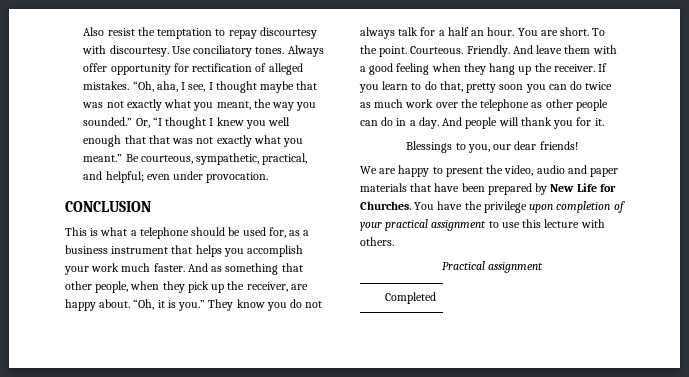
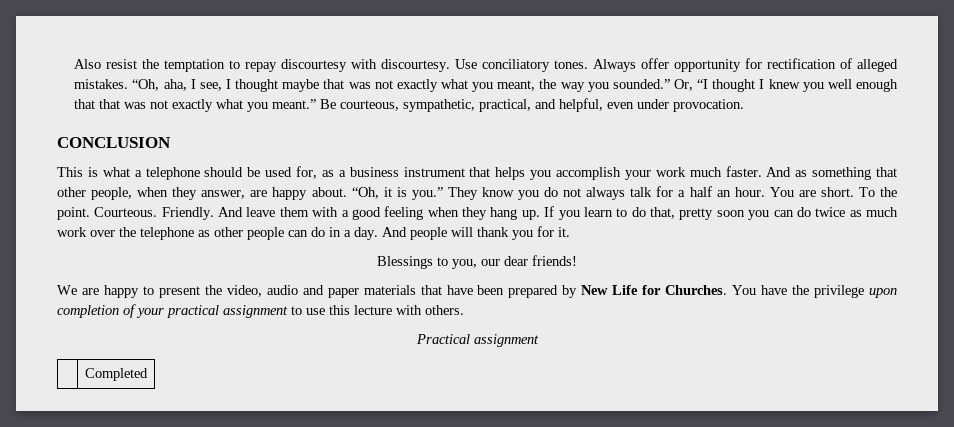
[105,171,144,183] helpful; -> [559,98,604,112] helpful,
[187,281,288,293] pick up the receiver, -> [201,190,246,199] answer,
[518,63,595,75] up the receiver. -> [521,210,540,220] up.

